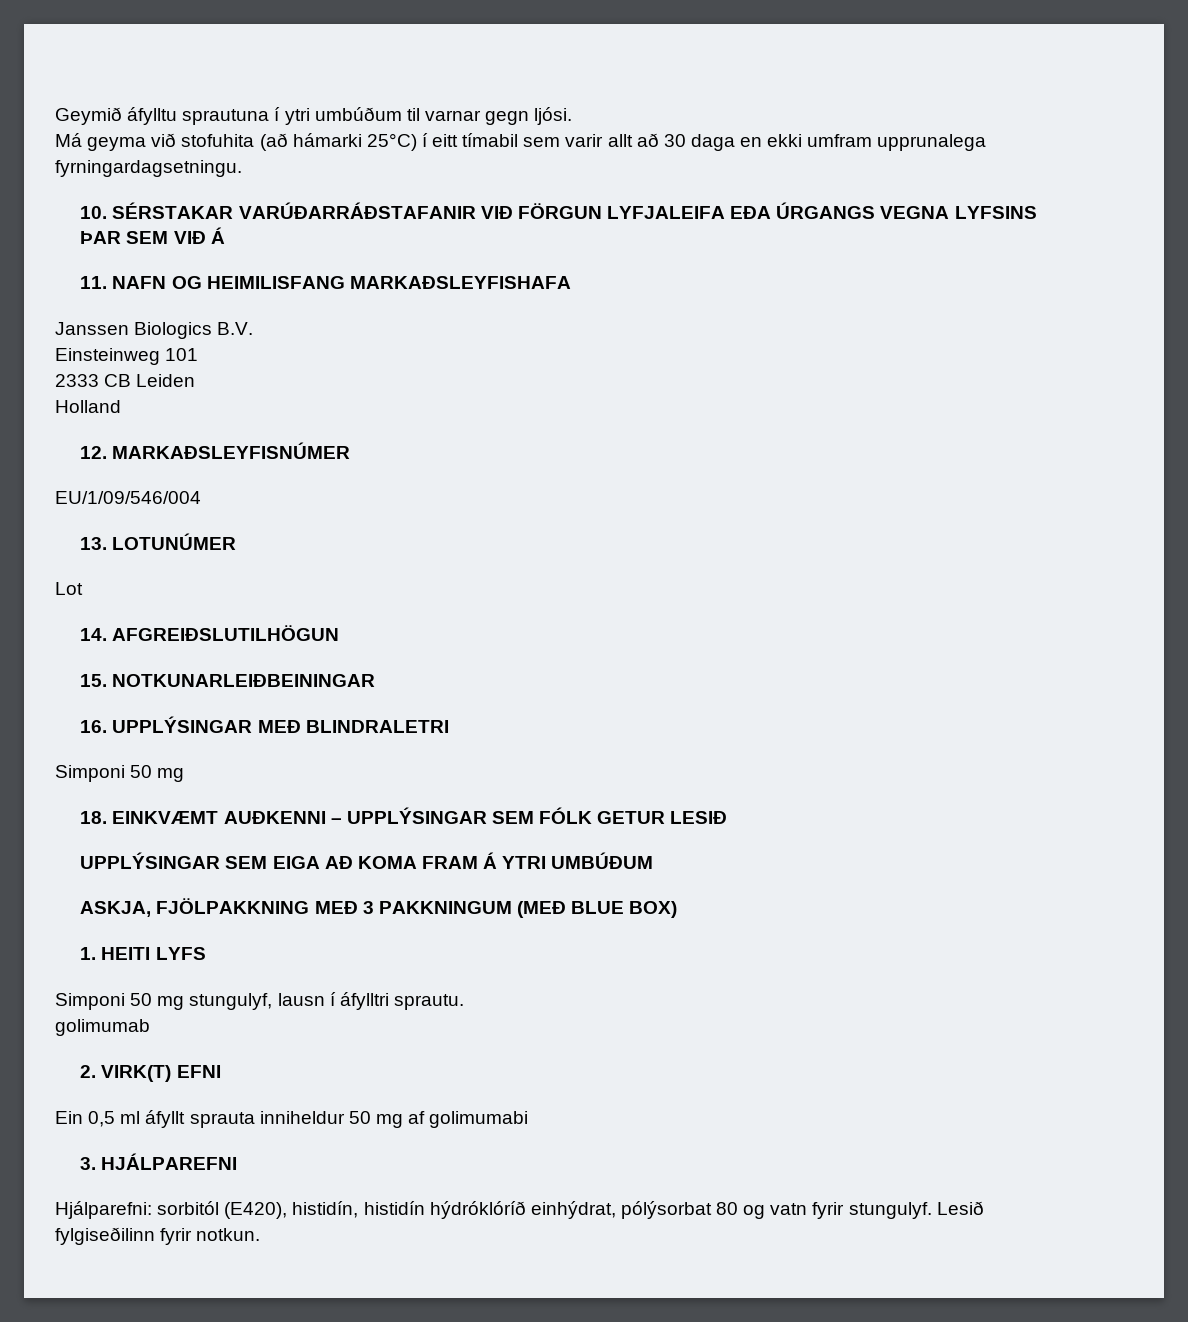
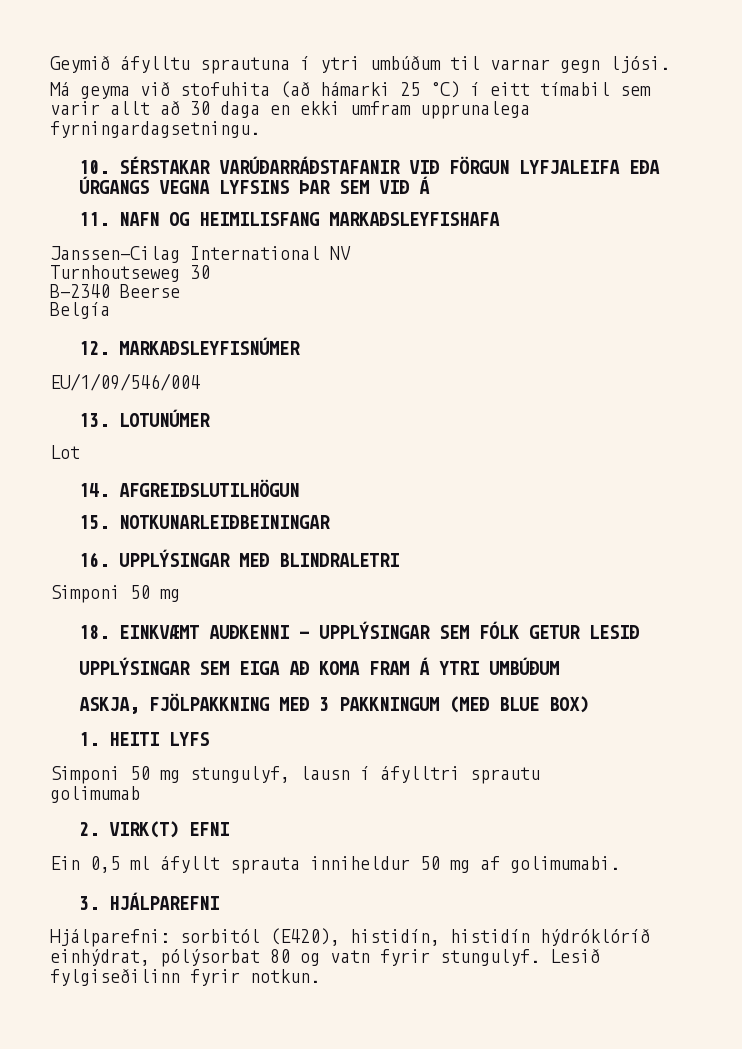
[366,133,417,151] 25°C) -> [400,81,460,98] 25 °C)
[55,322,254,339] [55,348,199,365] [55,374,196,387] [55,400,121,413] Janssen Biologics B.V. // Einsteinweg 101 // 2333 CB Leiden // Holland -> [50,246,351,263] [50,265,210,282] [50,284,180,298] [50,302,110,319] Janssen-Cilag International NV // Turnhoutseweg 30 // B-2340 Beerse // Belgía
[393,994,464,1010] sprautu. -> [470,767,540,784] sprautu
[429,1111,529,1128] golimumabi -> [510,856,620,873] golimumabi.

